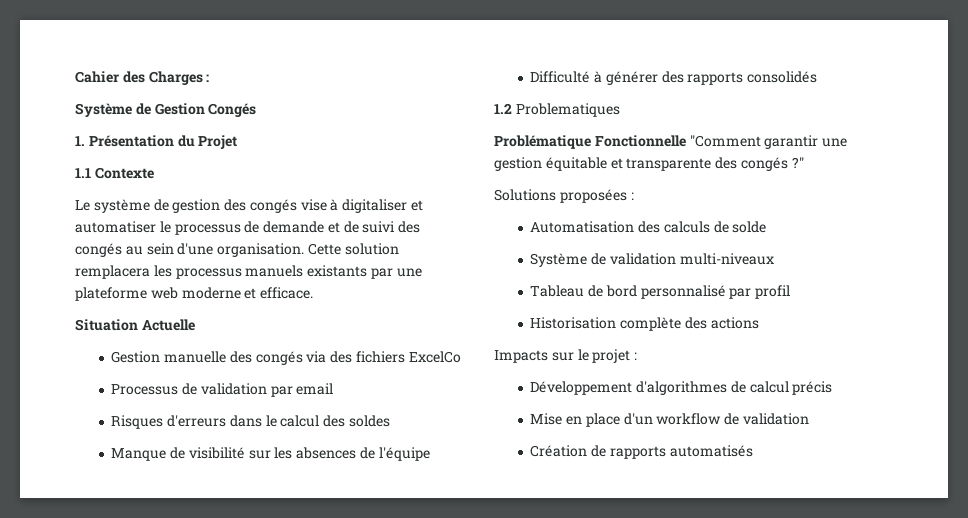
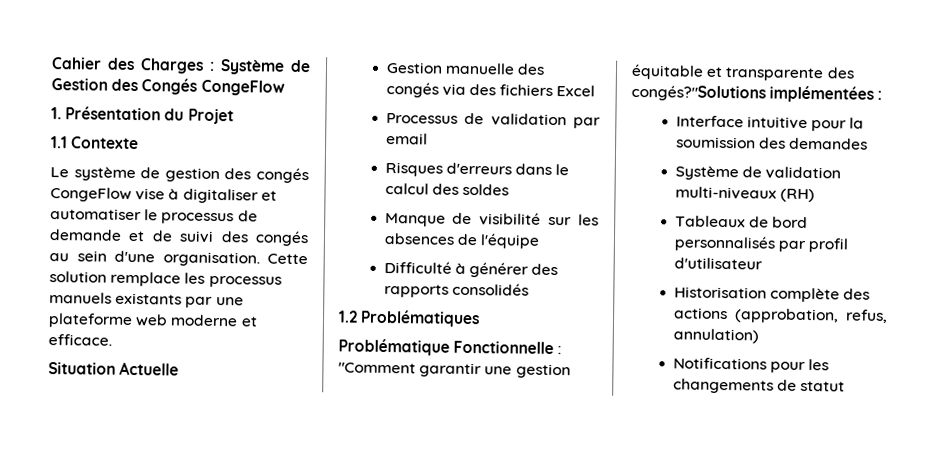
(210, 78) // -> (215, 66) none
(205, 109) none -> [111,78,139,92] des
(257, 110) none -> [200,79,285,96] CongeFlow
(297, 206) none -> [50,187,132,202] CongeFlow
[75,265,150,279] remplacera -> [110,271,182,287] remplace
[408,351,461,363] ExcelCo -> [556,85,596,97] Excel
[515,103,620,117] Problematiques -> [360,309,481,328] Problématiques
(686, 141) none -> [557,346,563,355] :
[740,157,804,171] [494,189,634,203] [530,221,767,233] congés ?" // Solutions proposées : // Automatisation des calculs de solde -> [631,84,883,103] [675,115,865,132] [675,136,868,150] congés?"Solutions implémentées : // Interface intuitive pour la soumission des demandes
[530,285,585,297] // Tableau -> [779,188,815,203] [674,215,746,228] (RH) // Tableaux
[640,285,726,299] personnalisé -> [673,235,776,252] personnalisés
(791, 292) none -> [673,257,763,270] d'utilisateur
[494,349,638,363] [530,381,833,395] [530,413,809,427] [530,445,753,459] // Impacts sur le projet : // Développement d'algorithmes de calcul précis // Mise en place d'un workflow de validation // Création de rapports automatisés -> [734,308,888,324] [672,328,759,344] [672,357,829,374] [672,378,845,394] (approbation, refus, annulation) // Notifications pour les changements de statut

